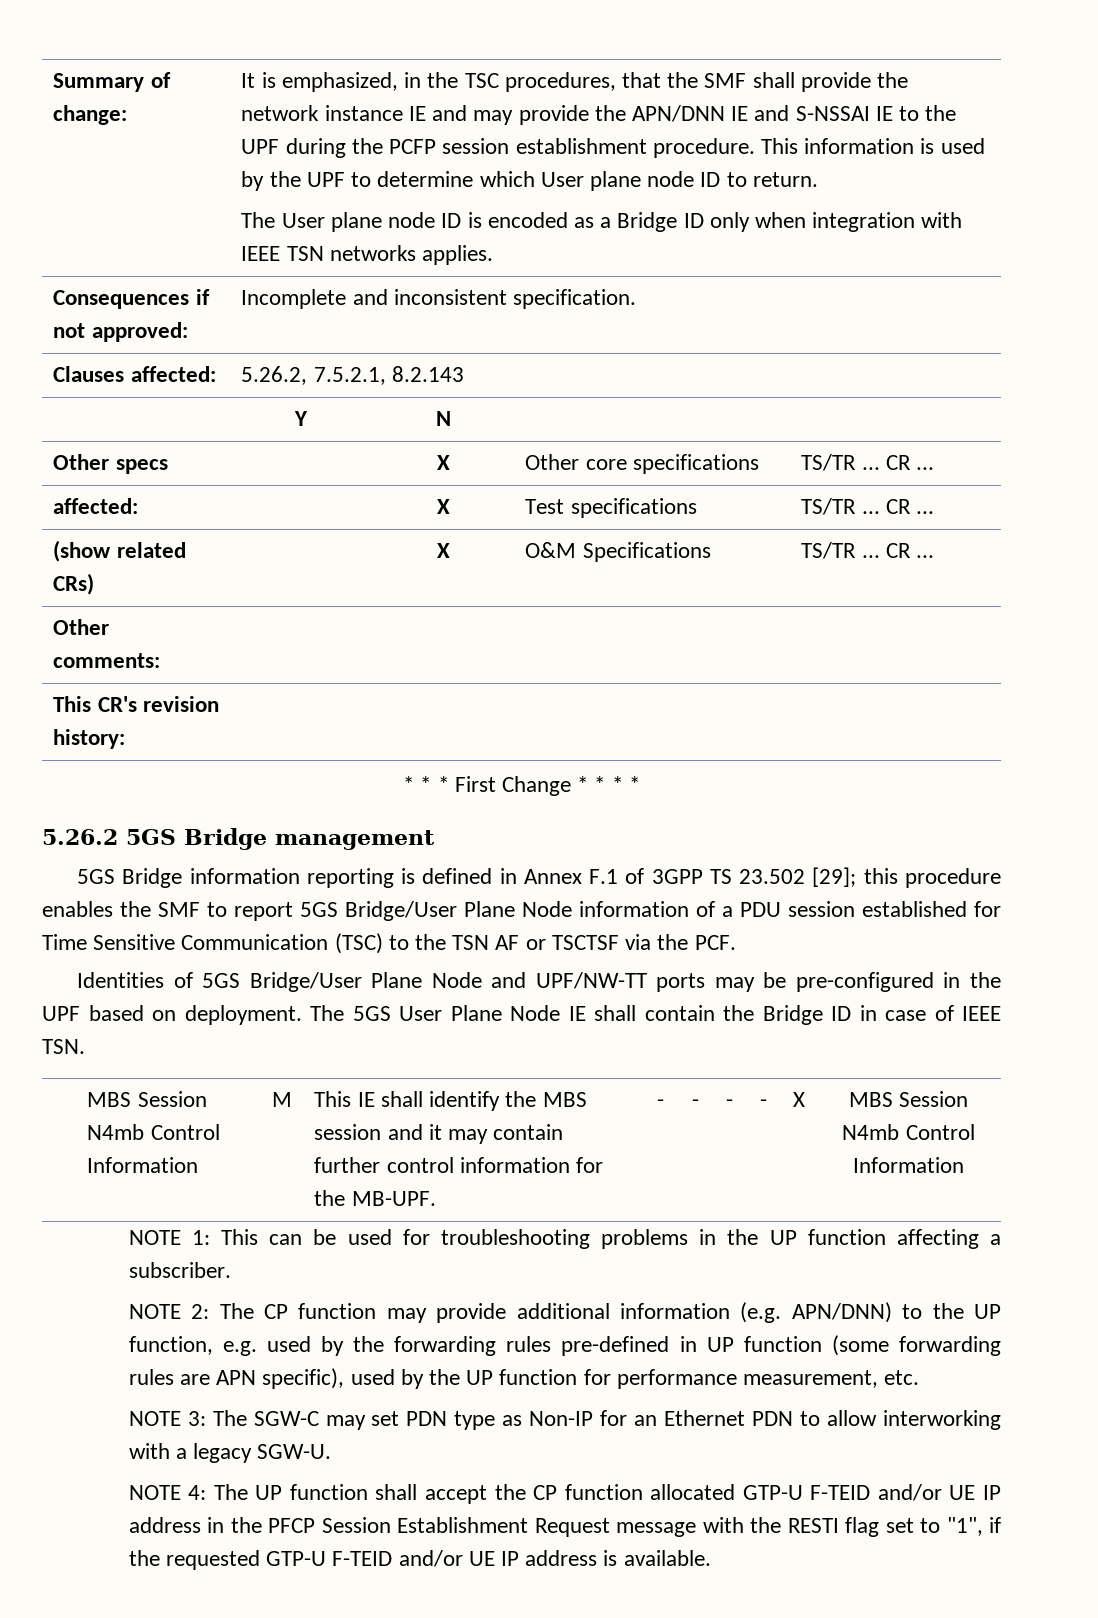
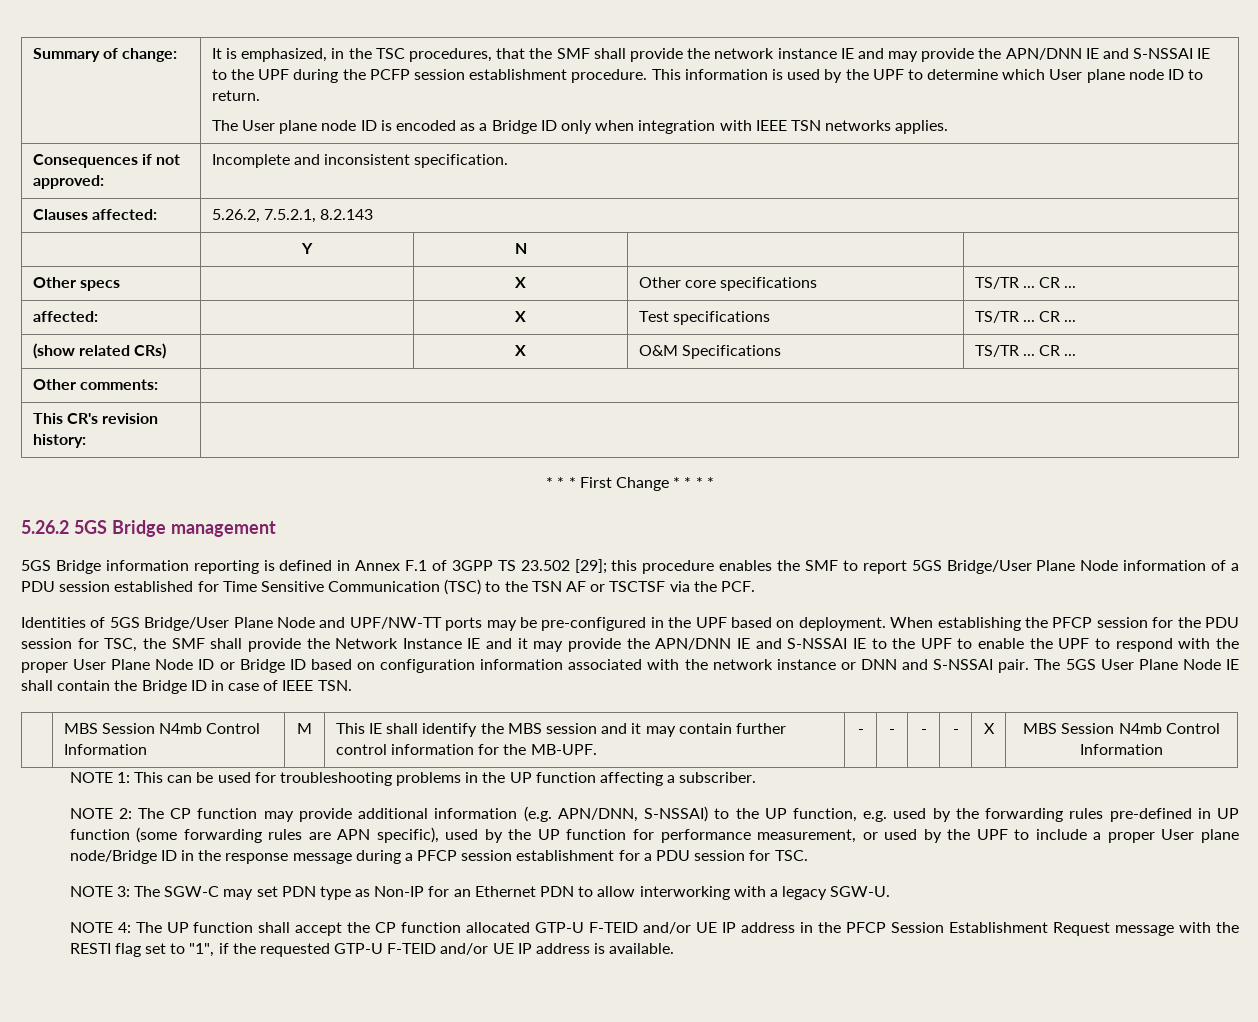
(302, 1015) none -> [890,617,1239,631] [21,638,1240,652] [21,659,1030,673] When establishing the PFCP session for the PDU session for TSC, the SMF shall provide the Network Instance IE and it may provide the APN/DNN IE and S-NSSAI IE to the UPF to enable the UPF to respond with the proper User Plane Node ID or Bridge ID based on configuration information associated with the network instance or DNN and S-NSSAI pair.
[791,1302,892,1323] APN/DNN) -> [557,806,709,822] APN/DNN, S-NSSAI)
[884,1370,920,1385] etc. -> [862,829,1240,843] [69,850,808,864] or used by the UPF to include a proper User plane node/Bridge ID in the response message during a PFCP session establishment for a PDU session for TSC.

